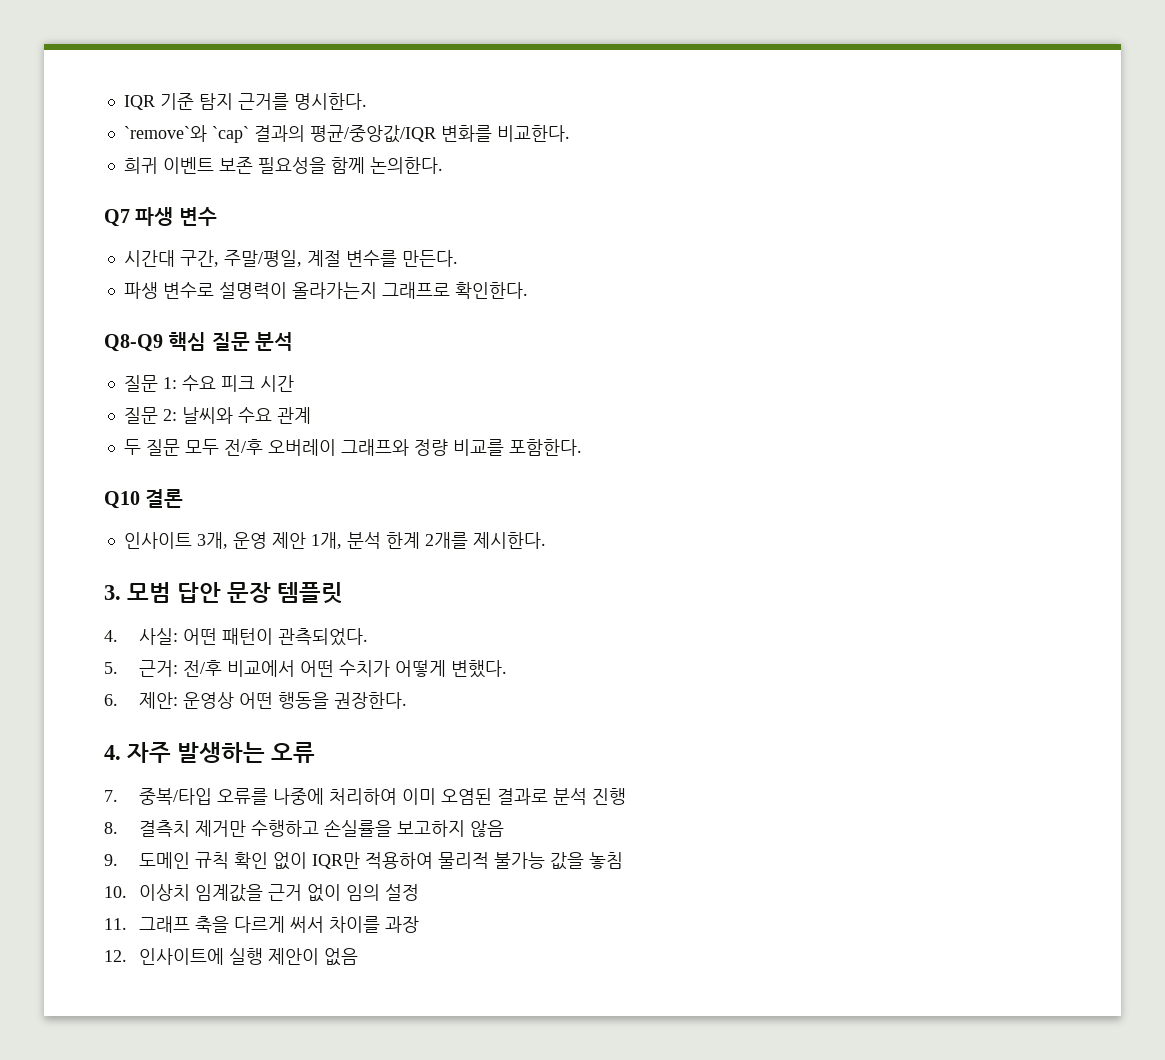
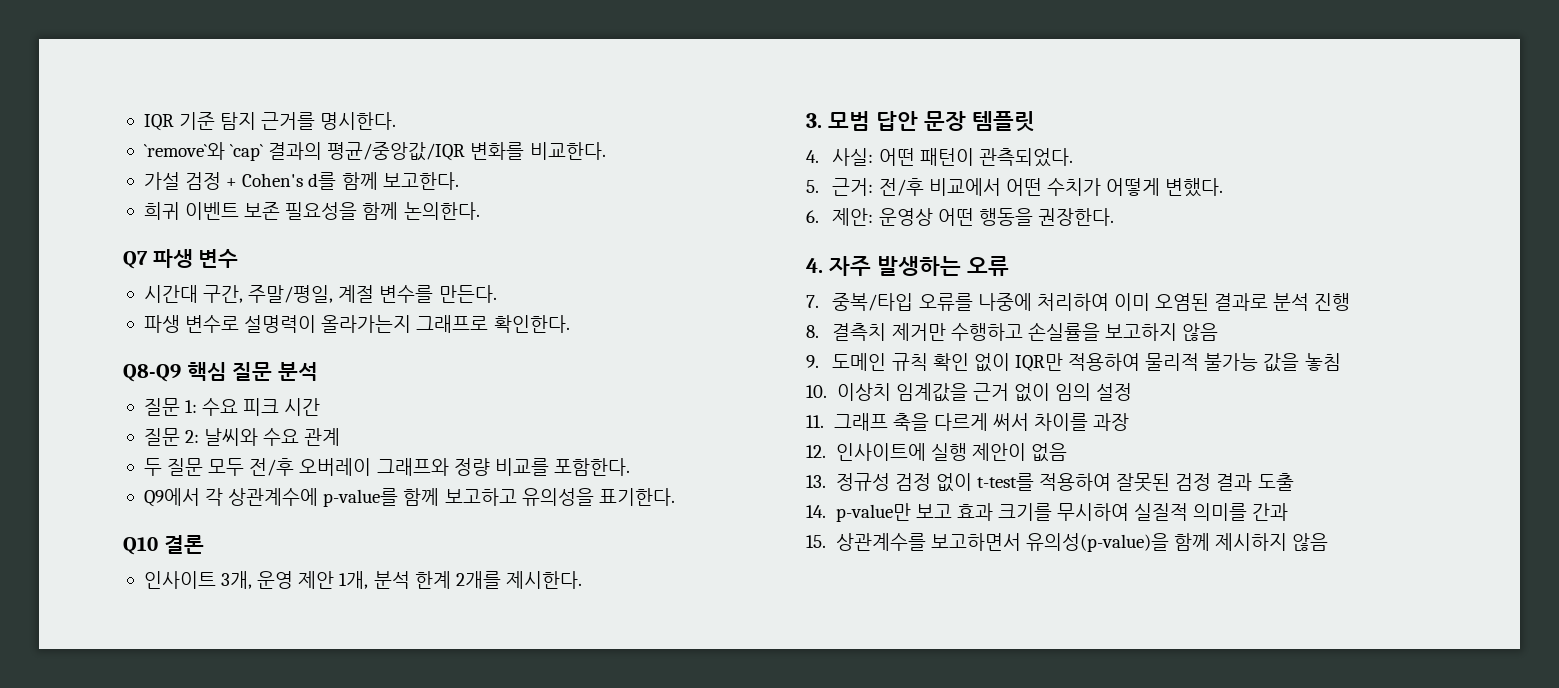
(570, 133) none -> [143,172,459,190] // 가설 검정 + Cohen's d를 함께 보고한다.
(582, 447) none -> [143,488,675,507] // Q9에서 각 상관계수에 p-value를 함께 보고하고 유의성을 표기한다.
(359, 957) none -> [806,473,1294,492] [806,503,1289,522] [806,533,1329,552] // 13. 정규성 검정 없이 t-test를 적용하여 잘못된 검정 결과 도출 // 14. p-value만 보고 효과 크기를 무시하여 실질적 의미를 간과 // 15. 상관계수를 보고하면서 유의성(p-value)을 함께 제시하지 않음

